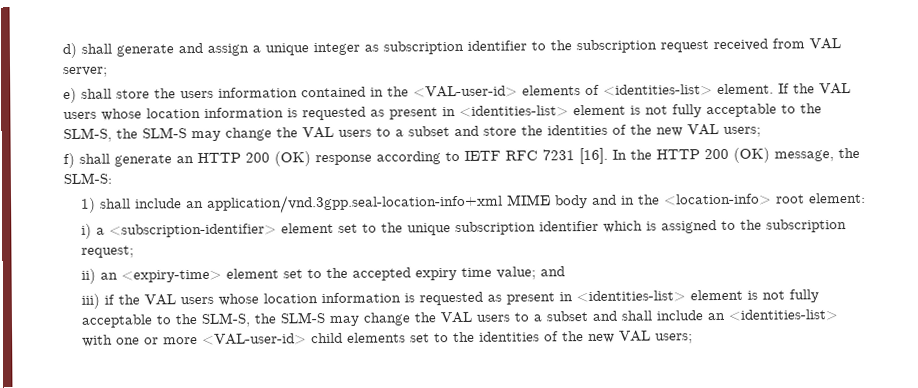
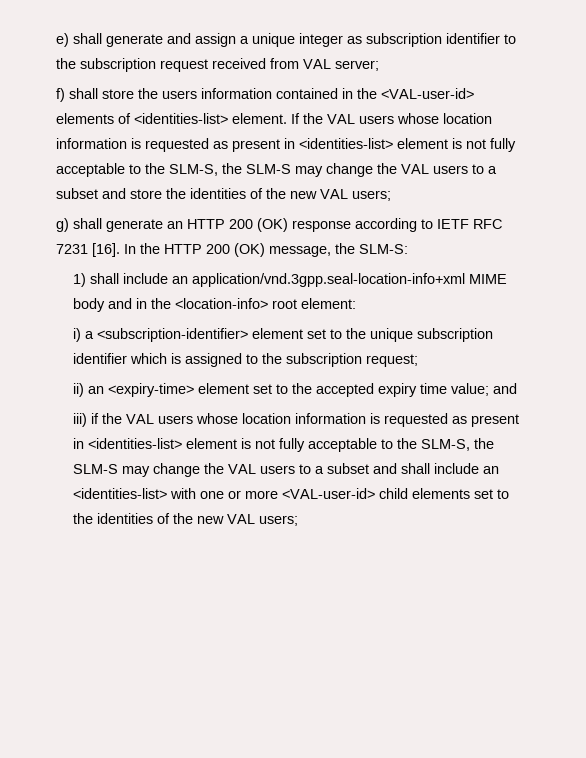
[62,42,78,59] d) -> [55,33,69,47] e)
[63,87,78,104] e) -> [55,88,65,102] f)
[63,152,76,169] f) -> [55,218,69,232] g)

